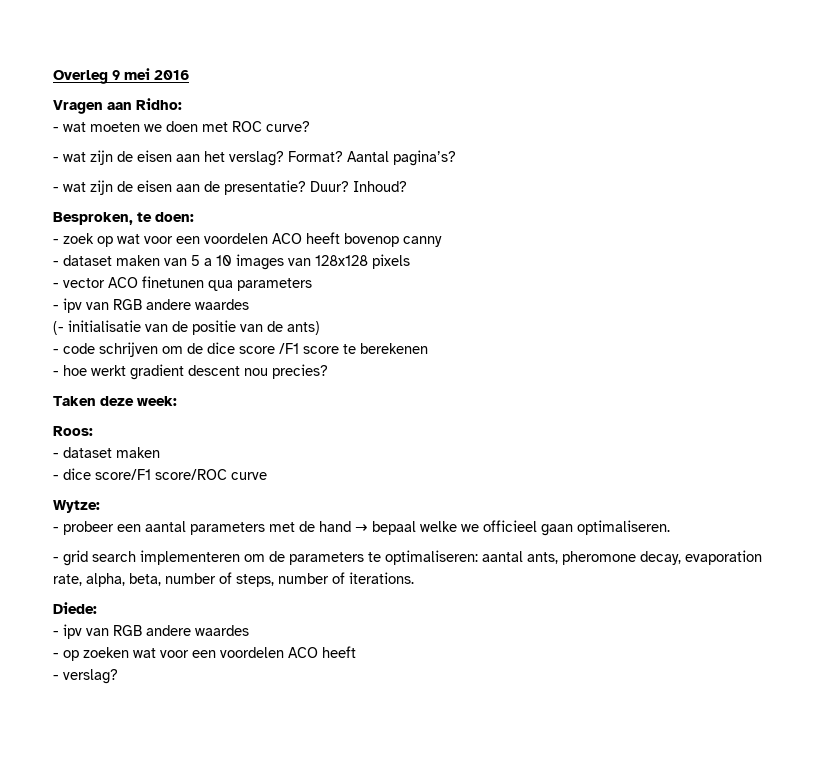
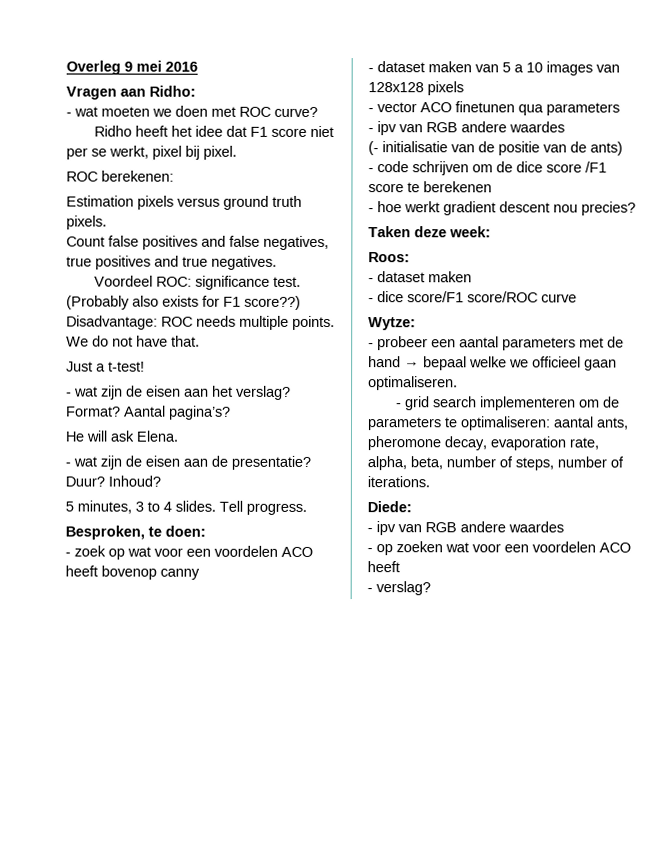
(310, 126) none -> [93,125,334,138] [66,145,237,160] [66,170,174,182] [66,195,302,210] [66,215,107,230] [66,235,329,250] [66,255,277,270] [93,275,301,290] [66,295,301,310] [66,315,335,331] [66,335,200,347] [66,361,145,372] // Ridho heeft het idee dat F1 score niet per se werkt, pixel bij pixel. // ROC berekenen: // Estimation pixels versus ground truth pixels. // Count false positives and false negatives, true positives and true negatives. // Voordeel ROC: significance test. (Probably also exists for F1 score??) Disadvantage: ROC needs multiple points. We do not have that. // Just a t-test!
(456, 158) none -> [65,430,178,442] // He will ask Elena.
(407, 186) none -> [65,500,307,515] // 5 minutes, 3 to 4 slides. Tell progress.

